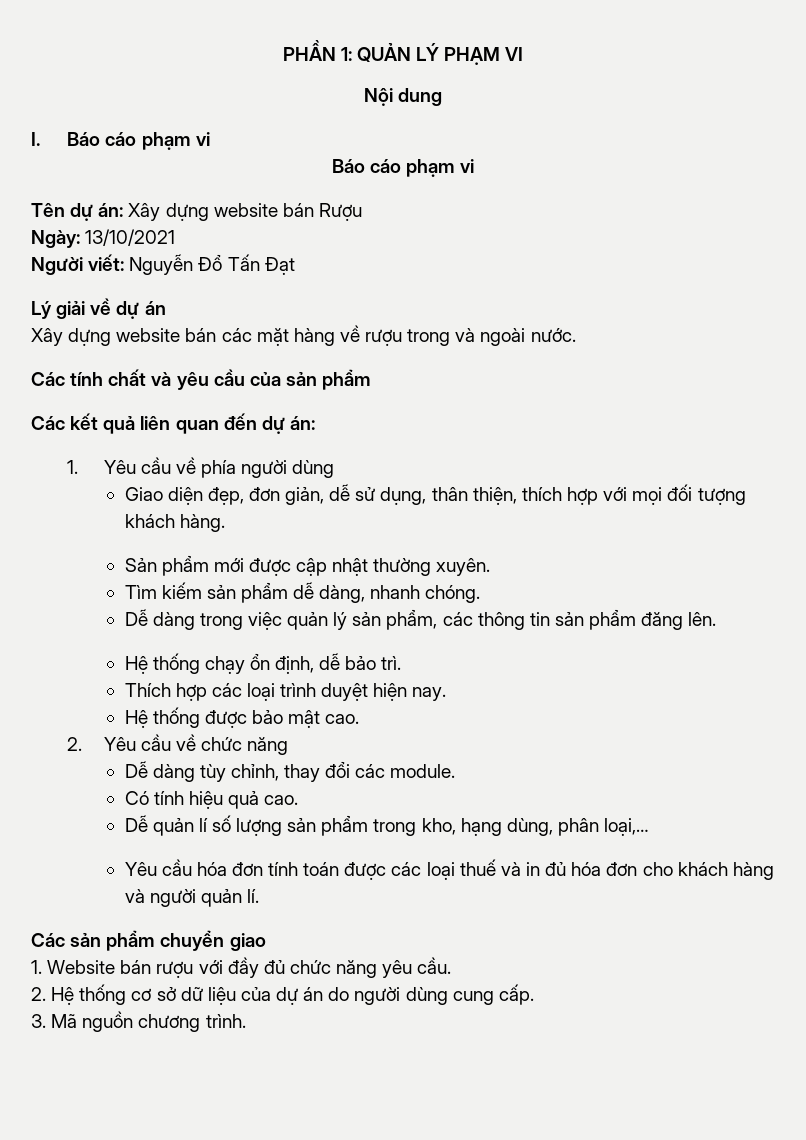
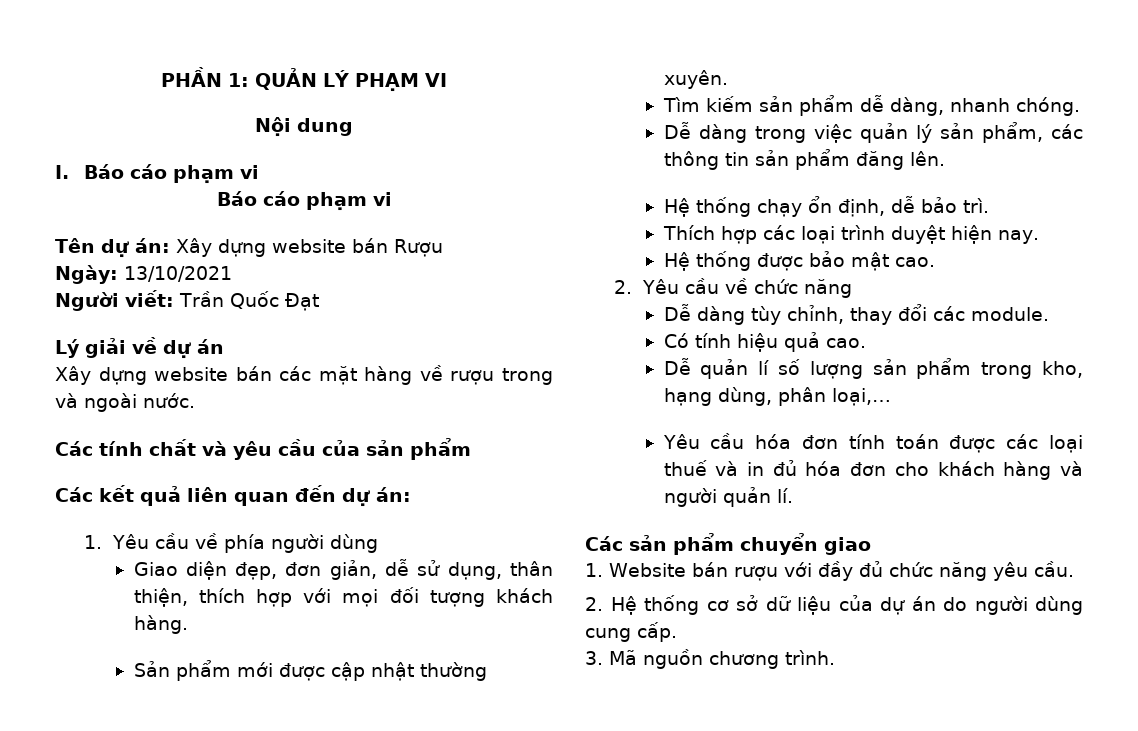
[129,254,260,275] Nguyễn Đổ Tấn -> [179,291,279,309] Trần Quốc

